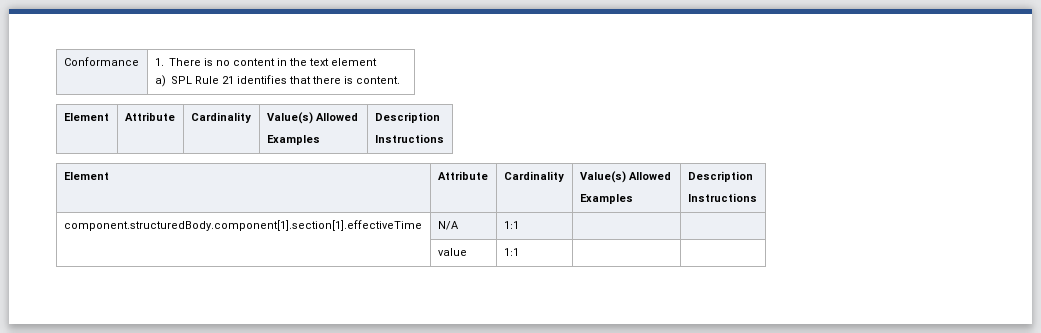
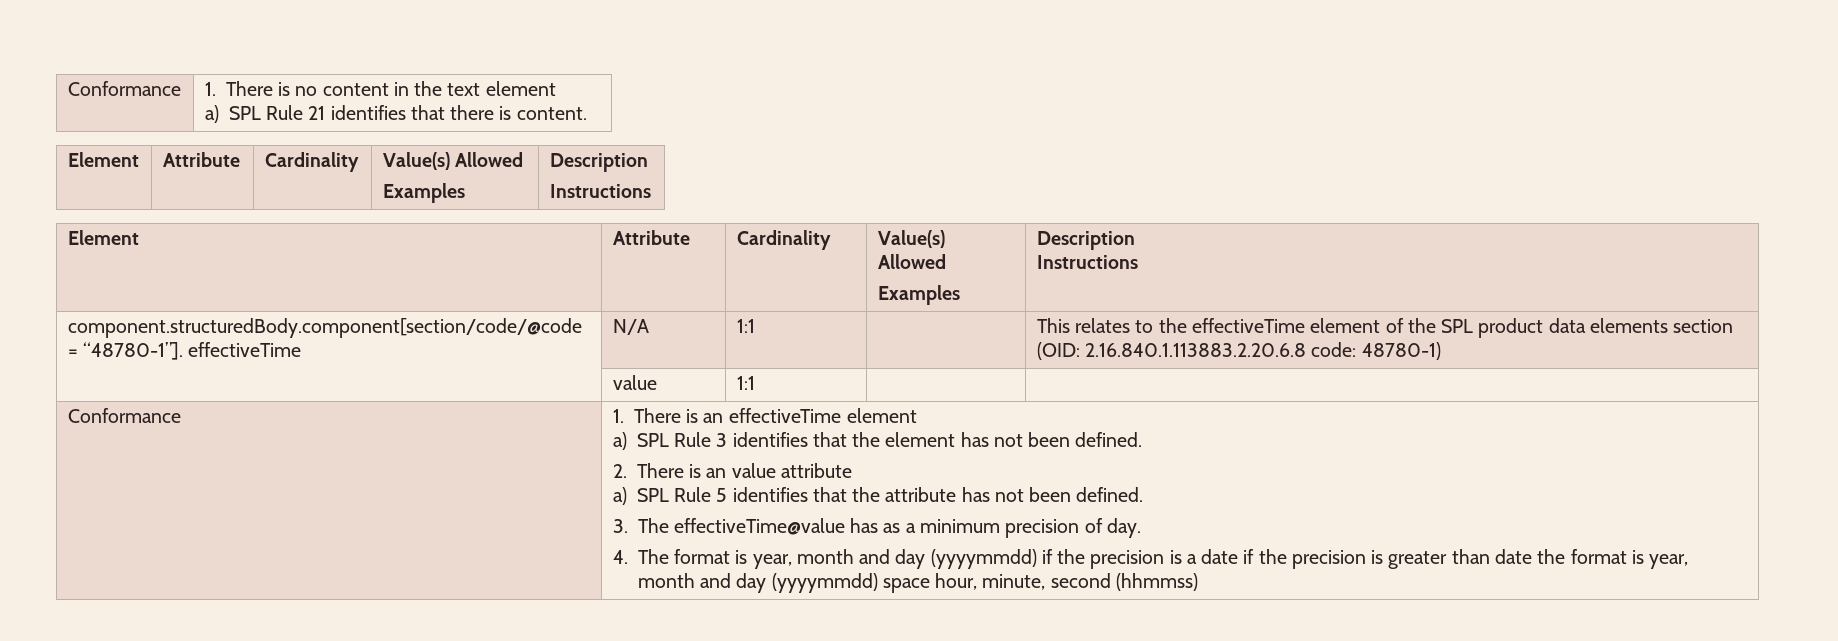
[63,220,422,231] [437,221,459,230] [503,221,519,229] [437,248,467,256] [503,248,519,256] component.structuredBody.component[1].section[1].effectiveTime | N/A | 1:1 | | // | value | 1:1 | | -> [67,318,582,338] [67,342,302,360] [612,319,649,335] [736,319,755,333] [1036,318,1734,338] [1036,342,1441,360] [612,375,657,390] [736,376,755,390] [67,408,181,423] [612,408,917,423] [612,432,1143,450] [612,463,852,478] [612,487,1144,505] [612,518,1141,538] [612,549,1689,569] [637,573,1198,593] component.structuredBody.component[section/code/@code = “48780-1”]. effectiveTime | N/A | 1:1 | | This relates to the effectiveTime element of the SPL product data elements section (OID: 2.16.840.1.113883.2.20.6.8 code: 48780-1) // | value | 1:1 | | // Conformance | 1. There is an effectiveTime element // a) SPL Rule 3 identifies that the element has not been defined. // 2. There is an value attribute // a) SPL Rule 5 identifies that the attribute has not been defined. // 3. The effectiveTime@value has as a minimum precision of day. // 4. The format is year, month and day (yyyymmdd) if the precision is a date if the precision is greater than date the format is year, month and day (yyyymmdd) space hour, minute, second (hhmmss)

